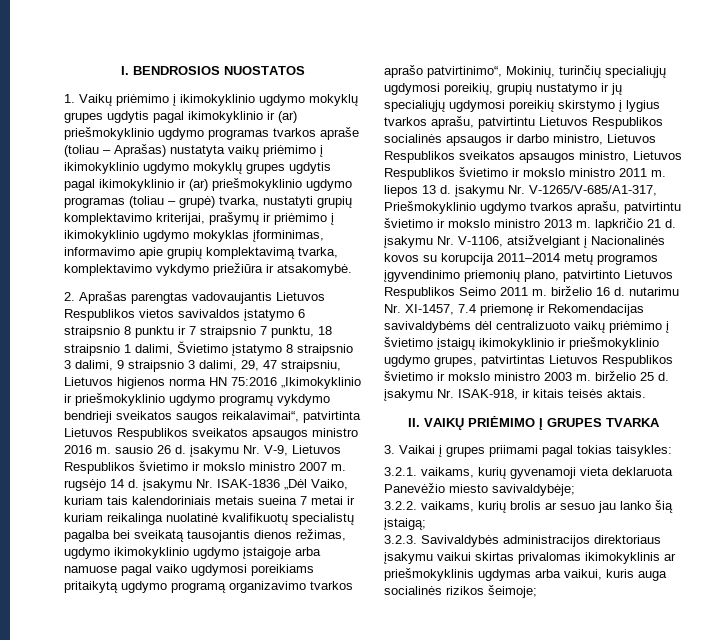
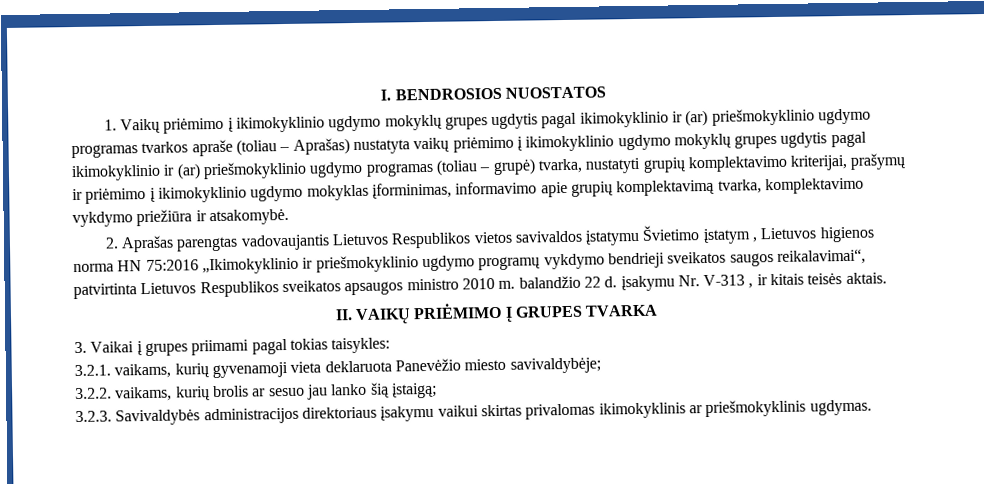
[244,309,305,321] [64,326,332,338] [64,341,353,356] [64,360,341,372] įstatymo 6 straipsnio 8 punktu ir 7 straipsnio 7 punktu, 18 straipsnio 1 dalimi, Švietimo įstatymo 8 straipsnio 3 dalimi, 9 straipsnio 3 dalimi, 29, 47 straipsniu, -> [585,225,759,246] įstatymu Švietimo įstatym ,
[64,445,341,457] [64,461,346,474] [64,479,348,491] [64,496,355,505] [64,513,354,525] [64,529,346,542] [64,547,321,559] [64,564,314,576] [64,581,353,593] [384,65,666,78] [384,83,622,95] [384,100,660,112] [384,116,663,129] [384,134,656,146] [384,151,682,163] [384,167,666,180] [384,185,657,197] [384,201,681,214] [384,218,676,231] [384,235,665,248] [384,253,658,265] [384,270,673,282] [384,286,679,299] [384,304,644,316] [384,321,669,333] [384,337,659,350] [384,355,673,367] [384,371,669,381] [384,389,518,401] 2016 m. sausio 26 d. įsakymu Nr. V-9, Lietuvos Respublikos švietimo ir mokslo ministro 2007 m. rugsėjo 14 d. įsakymu Nr. ISAK-1836 „Dėl Vaiko, kuriam tais kalendoriniais metais sueina 7 metai ir kuriam reikalinga nuolatinė kvalifikuotų specialistų pagalba bei sveikatą tausojantis dienos režimas, ugdymo ikimokyklinio ugdymo įstaigoje arba namuose pagal vaiko ugdymosi poreikiams pritaikytą ugdymo programą organizavimo tvarkos aprašo patvirtinimo“, Mokinių, turinčių specialiųjų ugdymosi poreikių, grupių nustatymo ir jų specialiųjų ugdymosi poreikių skirstymo į lygius tvarkos aprašu, patvirtintu Lietuvos Respublikos socialinės apsaugos ir darbo ministro, Lietuvos Respublikos sveikatos apsaugos ministro, Lietuvos Respublikos švietimo ir mokslo ministro 2011 m. liepos 13 d. įsakymu Nr. V-1265/V-685/A1-317, Priešmokyklinio ugdymo tvarkos aprašu, patvirtintu švietimo ir mokslo ministro 2013 m. lapkričio 21 d. įsakymu Nr. V-1106, atsižvelgiant į Nacionalinės kovos su korupcija 2011–2014 metų programos įgyvendinimo priemonių plano, patvirtinto Lietuvos Respublikos Seimo 2011 m. birželio 16 d. nutarimu Nr. XI-1457, 7.4 priemonę ir Rekomendacijas savivaldybėms dėl centralizuoto vaikų priėmimo į švietimo įstaigų ikimokyklinio ir priešmokyklinio ugdymo grupes, patvirtintas Lietuvos Respublikos švietimo ir mokslo ministro 2003 m. birželio 25 d. įsakymu Nr. ISAK-918, -> [461,274,754,292] 2010 m. balandžio 22 d. įsakymu Nr. V-313 ,
[478,569,667,581] [384,585,537,598] ugdymas arba vaikui, kuris auga socialinės rizikos šeimoje; -> [809,399,872,416] ugdymas.

